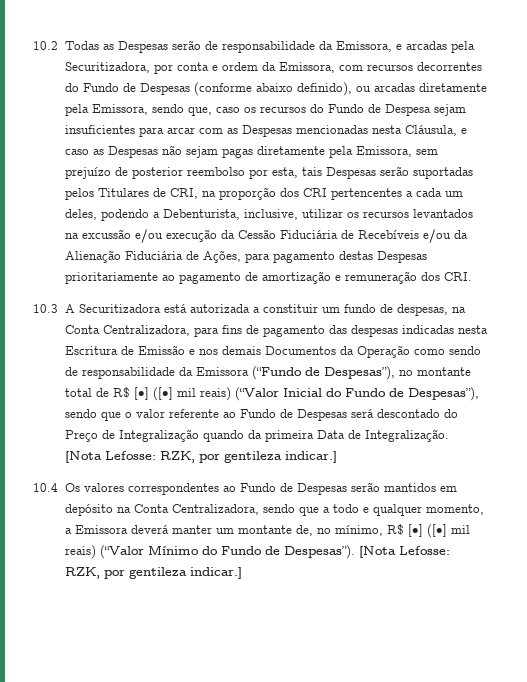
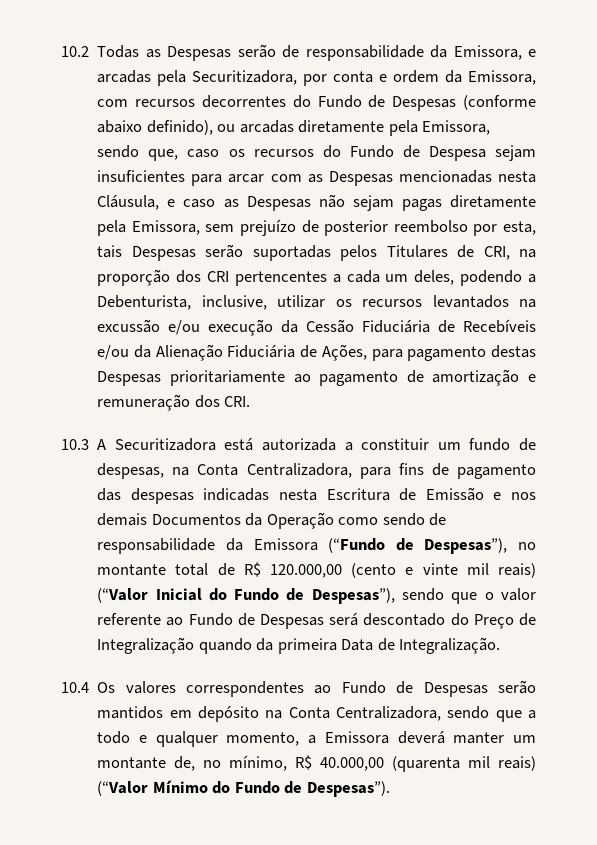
[133,387,173,401] [•] ([•] -> [270,563,458,578] 120.000,00 (cento e vinte
[64,451,337,463] [Nota Lefosse: RZK, por gentileza indicar.] -> (500, 645) none
[407,524,447,538] [•] ([•] -> [320,756,461,772] 40.000,00 (quarenta
[358,546,450,558] [64,567,242,579] [Nota Lefosse: RZK, por gentileza indicar.] -> (390, 789) none

